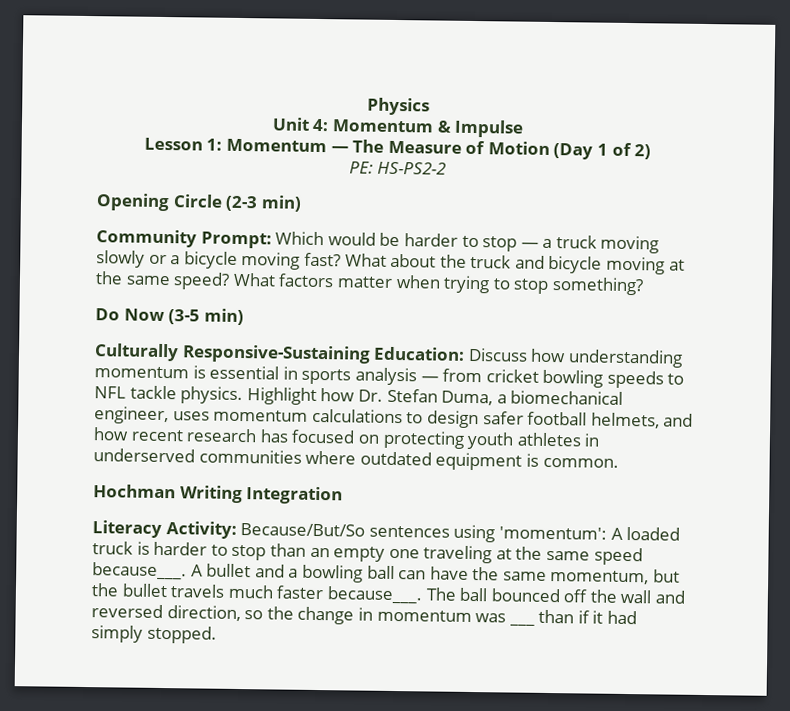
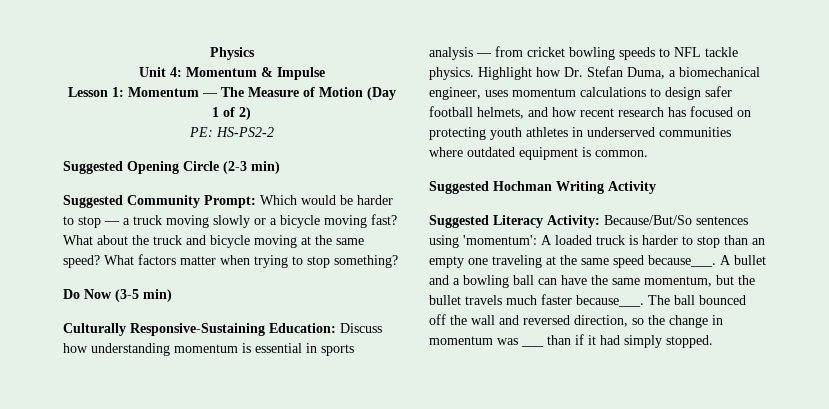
(446, 168) none -> [63,161,123,174] Suggested
(302, 203) none -> [63,195,123,208] Suggested
(619, 462) none -> [429,181,489,194] Suggested
[246,486,344,505] Integration // -> [608,181,656,194] [429,215,489,228] Activity // Suggested

